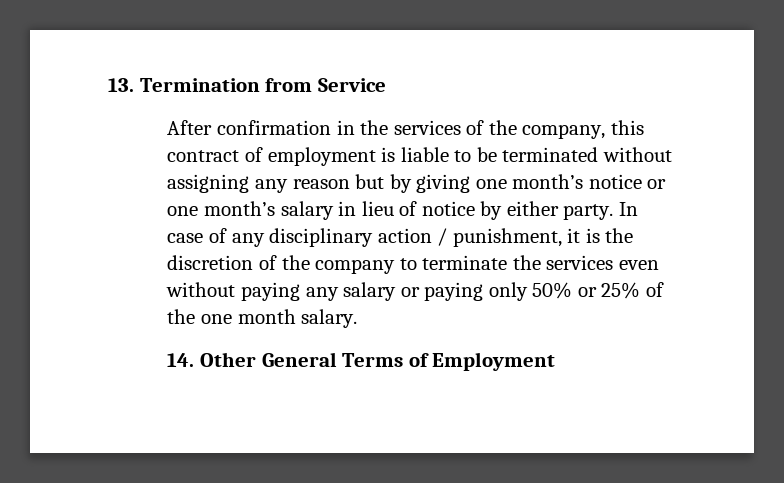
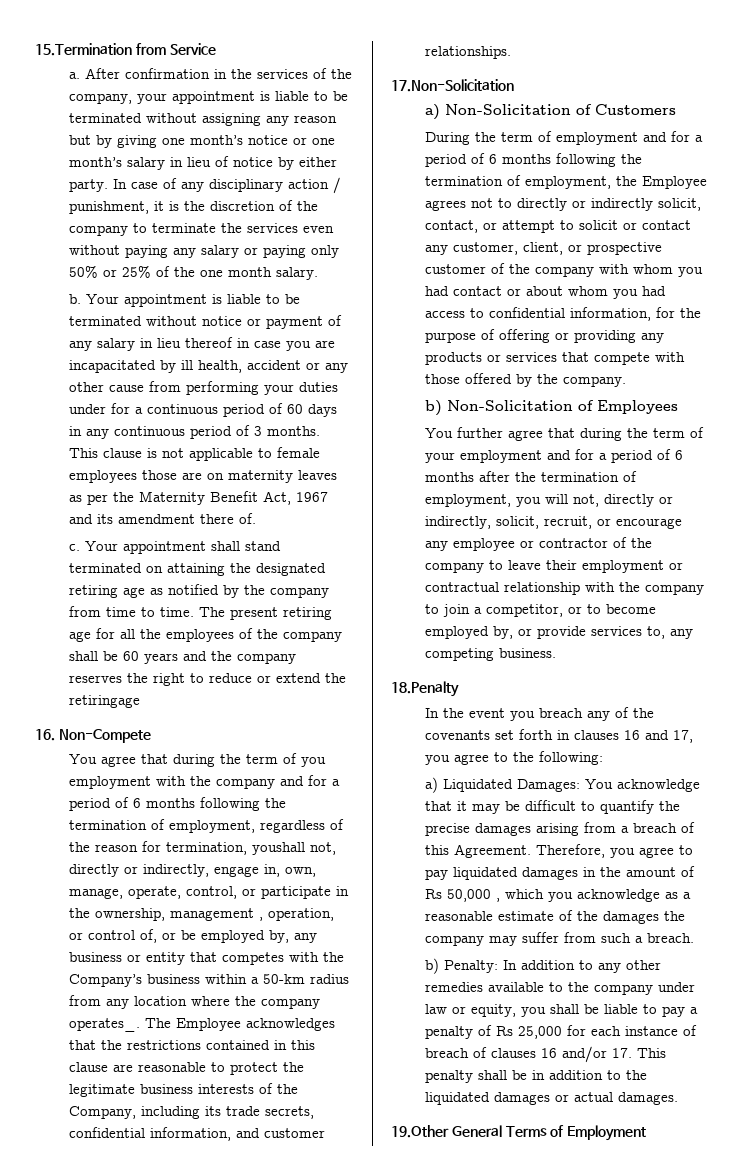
[108,78,260,92] 13. Termination -> [35,43,132,56] 15.Termination
(386, 85) none -> [69,72,81,79] a.
[610,120,644,135] [167,147,376,166] this contract of employment -> [137,91,256,104] your appointment
[167,352,256,367] 14. Other -> [69,294,301,307] [69,315,343,329] [69,337,336,351] [69,360,349,373] [69,381,339,395] [69,403,338,417] [69,425,321,439] [69,447,321,461] [69,470,338,483] [69,491,329,505] [69,513,257,524] [69,541,282,554] [69,563,327,576] [69,584,330,598] [69,606,333,620] [69,628,343,642] [69,651,297,664] [69,673,347,686] [69,695,141,708] [35,729,151,743] [69,753,327,767] [69,775,341,789] [69,797,287,811] [69,819,345,833] [69,841,337,855] [69,864,317,877] [69,886,350,899] [69,908,335,921] [69,929,318,943] [69,952,345,965] [69,974,350,987] [69,995,321,1009] [69,1018,336,1032] [69,1040,316,1050] [69,1062,305,1075] [69,1083,299,1097] [69,1106,315,1119] [69,1127,326,1141] [425,46,512,59] [391,79,514,92] [425,104,677,120] [425,131,704,145] [425,153,643,167] [425,175,708,189] [425,198,702,211] [425,220,692,233] [425,242,663,255] [425,263,704,277] [425,286,667,299] [425,307,702,321] [425,329,665,343] [425,352,686,365] [425,373,627,387] [425,400,679,416] [425,427,705,441] [425,449,684,463] [425,471,638,482] [425,494,674,507] [425,516,683,529] [425,537,653,551] [425,560,684,573] [425,582,705,595] [425,604,657,617] [425,626,694,639] [425,648,557,661] [391,681,459,697] [425,707,655,721] [425,729,694,743] [425,751,604,765] [425,777,701,793] [425,800,681,814] [425,822,696,836] [425,844,694,858] [425,866,696,880] [425,889,692,902] [425,910,686,924] [425,932,695,946] [425,958,662,974] [425,982,696,995] [425,1004,699,1017] [425,1025,698,1039] [425,1046,667,1063] [425,1070,648,1083] [425,1092,679,1105] [391,1125,449,1138] b. Your appointment is liable to be terminated without notice or payment of any salary in lieu thereof in case you are incapacitated by ill health, accident or any other cause from performing your duties under for a continuous period of 60 days in any continuous period of 3 months. This clause is not applicable to female employees those are on maternity leaves as per the Maternity Benefit Act, 1967 and its amendment there of. // c. Your appointment shall stand terminated on attaining the designated retiring age as notified by the company from time to time. The present retiring age for all the employees of the company shall be 60 years and the company reserves the right to reduce or extend the retiringage // 16. Non-Compete // You agree that during the term of you employment with the company and for a period of 6 months following the termination of employment, regardless of the reason for termination, youshall not, directly or indirectly, engage in, own, manage, operate, control, or participate in the ownership, management , operation, or control of, or be employed by, any business or entity that competes with the Company’s business within a 50-km radius from any location where the company operates_. The Employee acknowledges that the restrictions contained in this clause are reasonable to protect the legitimate business interests of the Company, including its trade secrets, confidential information, and customer relationships. // 17.Non-Solicitation // a) Non-Solicitation of Customers // During the term of employment and for a period of 6 months following the termination of employment, the Employee agrees not to directly or indirectly solicit, contact, or attempt to solicit or contact any customer, client, or prospective customer of the company with whom you had contact or about whom you had access to confidential information, for the purpose of offering or providing any products or services that compete with those offered by the company. // b) Non-Solicitation of Employees // You further agree that during the term of your employment and for a period of 6 months after the termination of employment, you will not, directly or indirectly, solicit, recruit, or encourage any employee or contractor of the company to leave their employment or contractual relationship with the company to join a competitor, or to become employed by, or provide services to, any competing business. // 18.Penalty // In the event you breach any of the covenants set forth in clauses 16 and 17, you agree to the following: // a) Liquidated Damages: You acknowledge that it may be difficult to quantify the precise damages arising from a breach of this Agreement. Therefore, you agree to pay liquidated damages in the amount of Rs 50,000 , which you acknowledge as a reasonable estimate of the damages the company may suffer from such a breach. // b) Penalty: In addition to any other remedies available to the company under law or equity, you shall be liable to pay a penalty of Rs 25,000 for each instance of breach of clauses 16 and/or 17. This penalty shall be in addition to the liquidated damages or actual damages. // 19.Other

